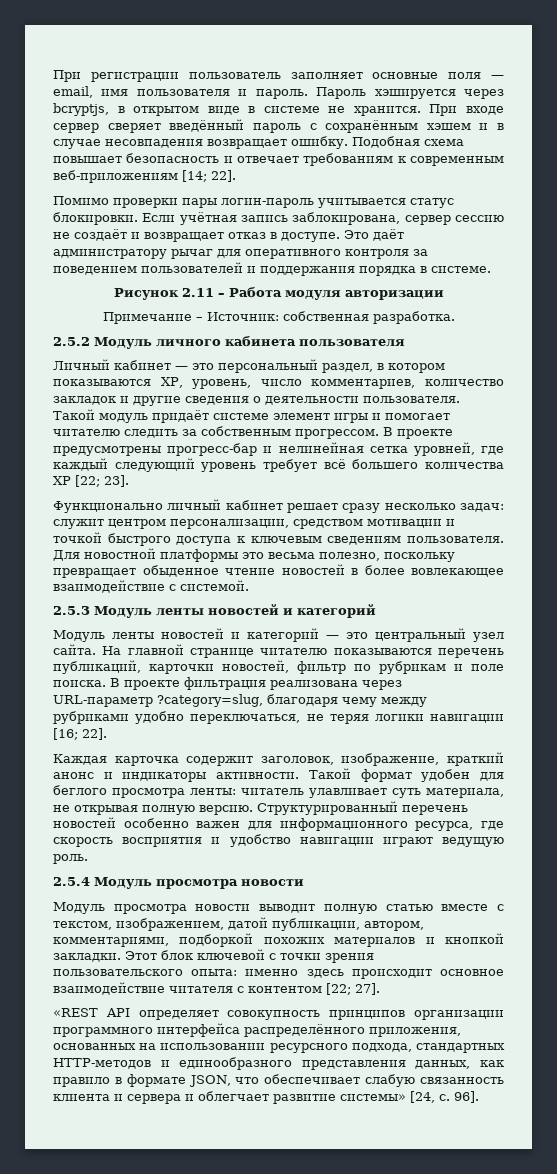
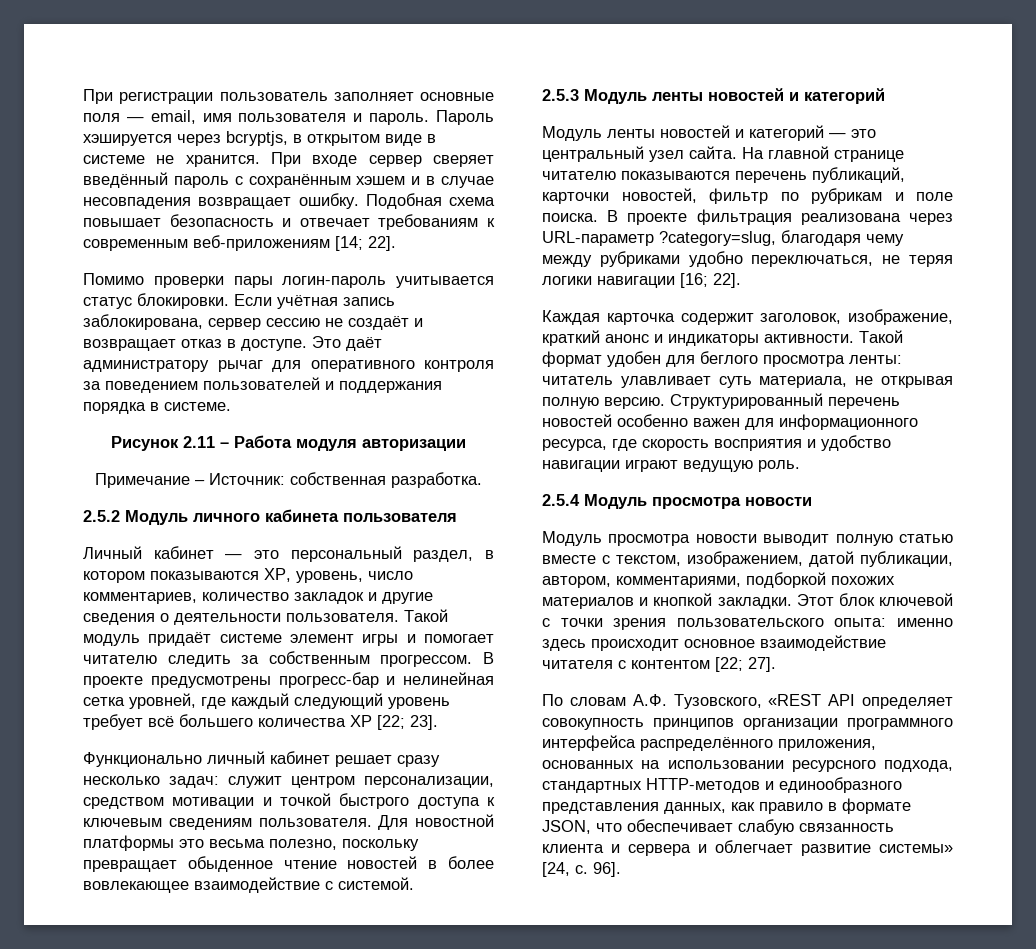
(380, 989) none -> [542,694,762,709] По словам А.Ф. Тузовского,

